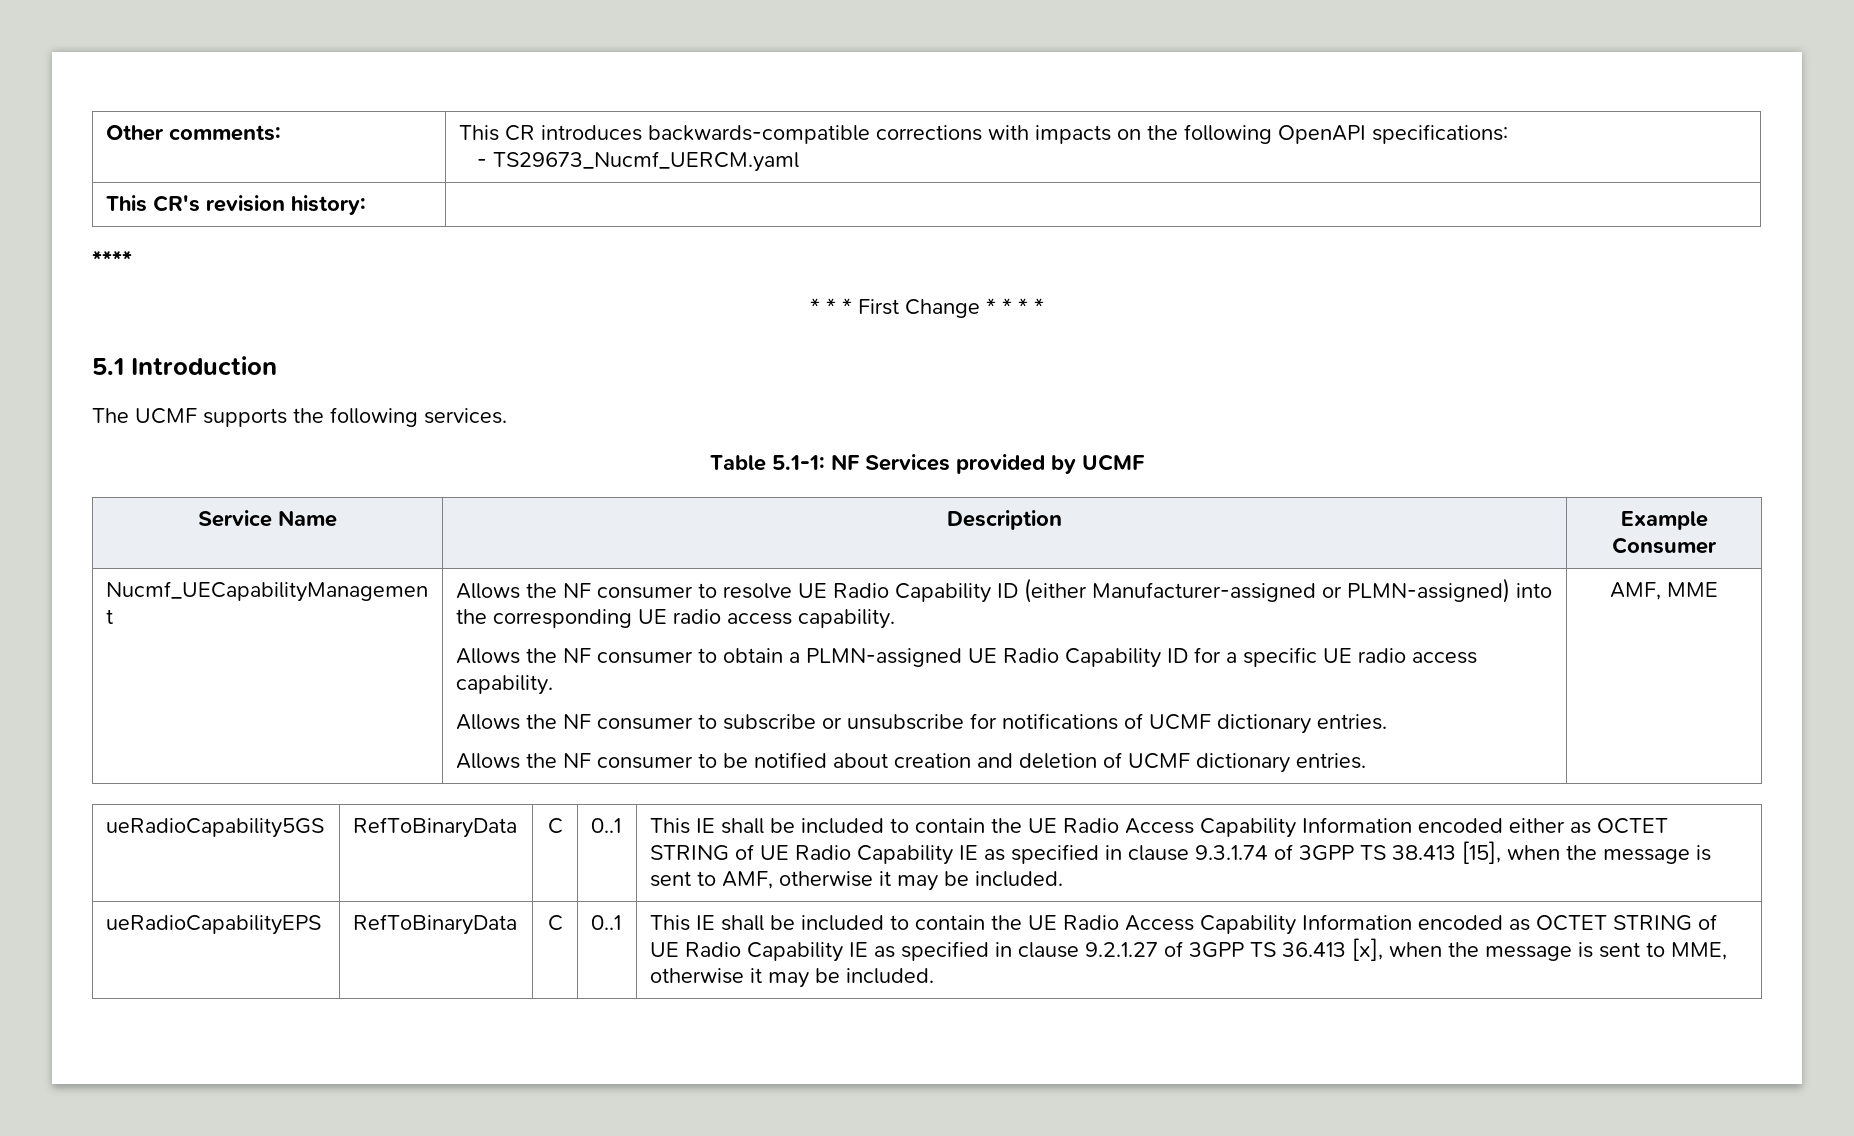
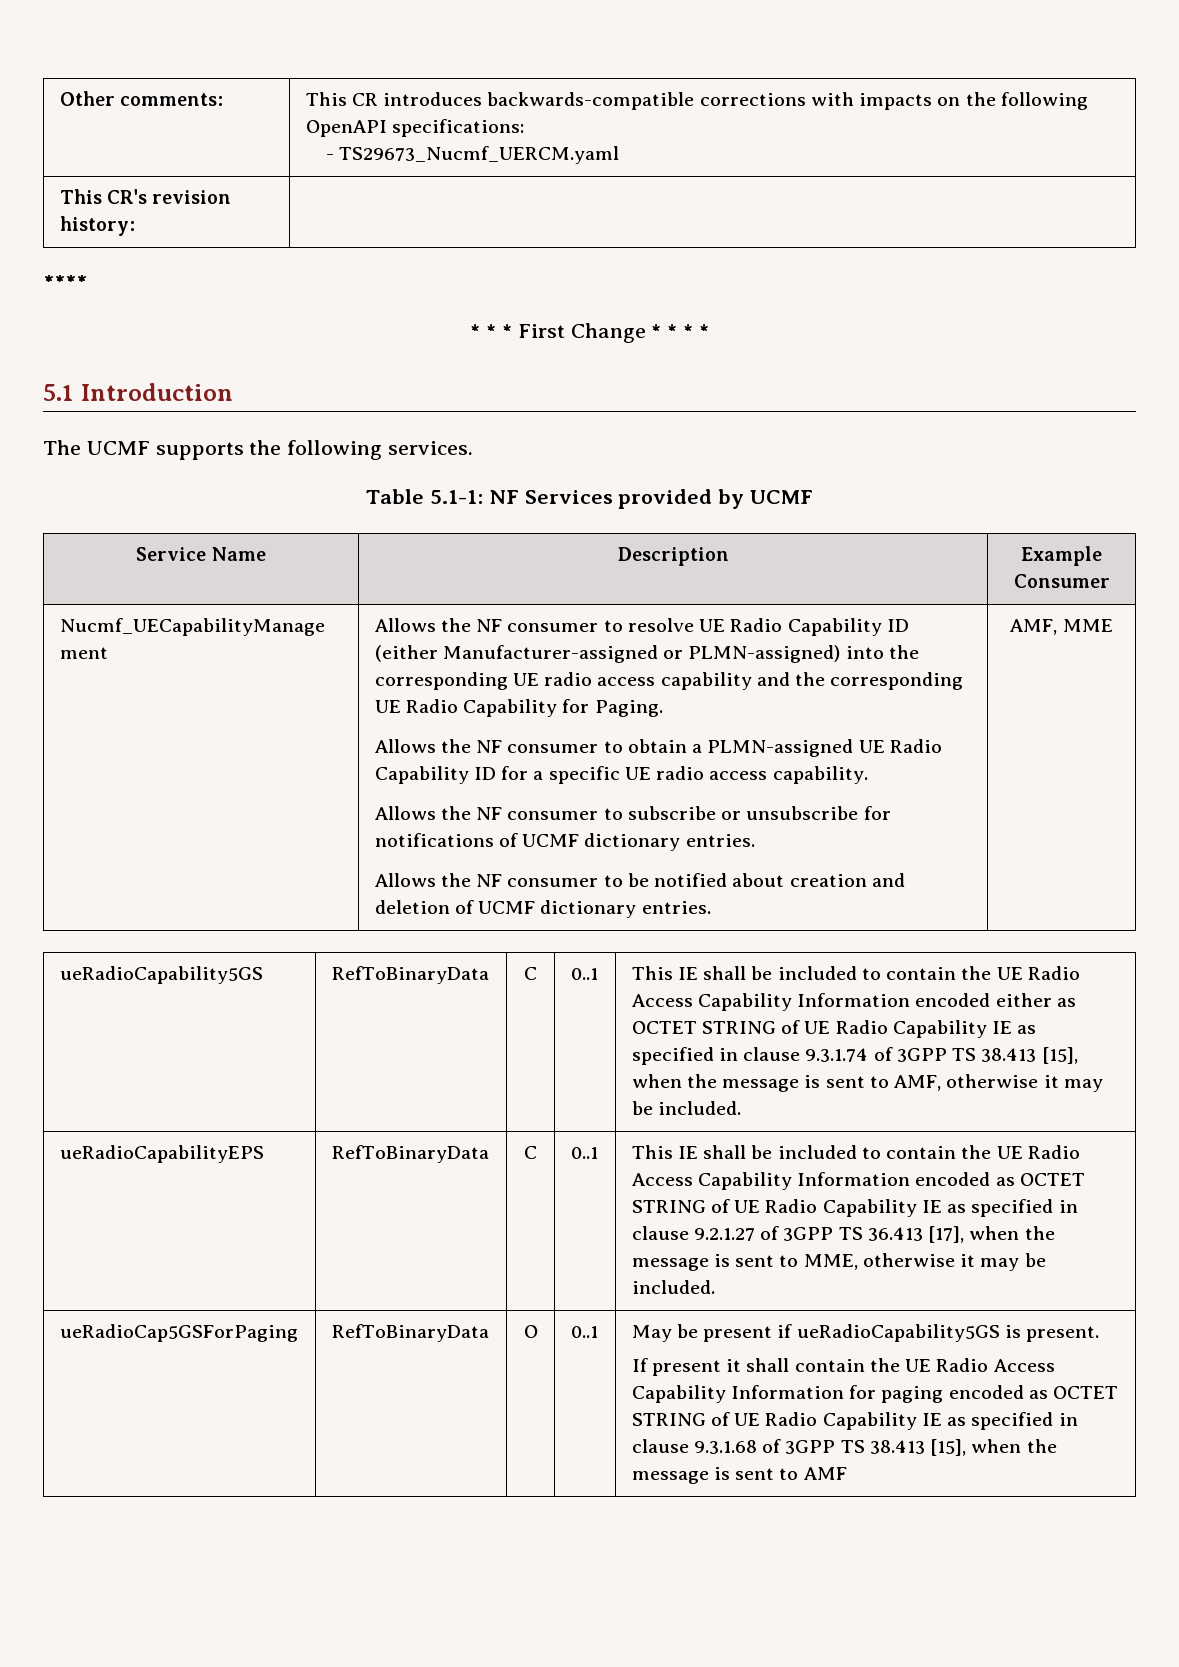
[798,609,896,629] capability. -> [660,672,964,690] [374,699,663,717] capability and the corresponding UE Radio Capability for Paging.
[1352,938,1384,961] [x], -> [928,1226,965,1243] [17],
(935, 976) none -> [59,1324,298,1342] [331,1324,489,1342] [523,1325,538,1338] [570,1326,598,1338] [631,1324,1100,1342] [631,1358,1055,1376] [631,1385,1119,1403] [631,1412,1078,1430] [631,1439,1057,1456] [631,1467,847,1484] // ueRadioCap5GSForPaging | RefToBinaryData | O | 0..1 | May be present if ueRadioCapability5GS is present. // If present it shall contain the UE Radio Access Capability Information for paging encoded as OCTET STRING of UE Radio Capability IE as specified in clause 9.3.1.68 of 3GPP TS 38.413 [15], when the message is sent to AMF

